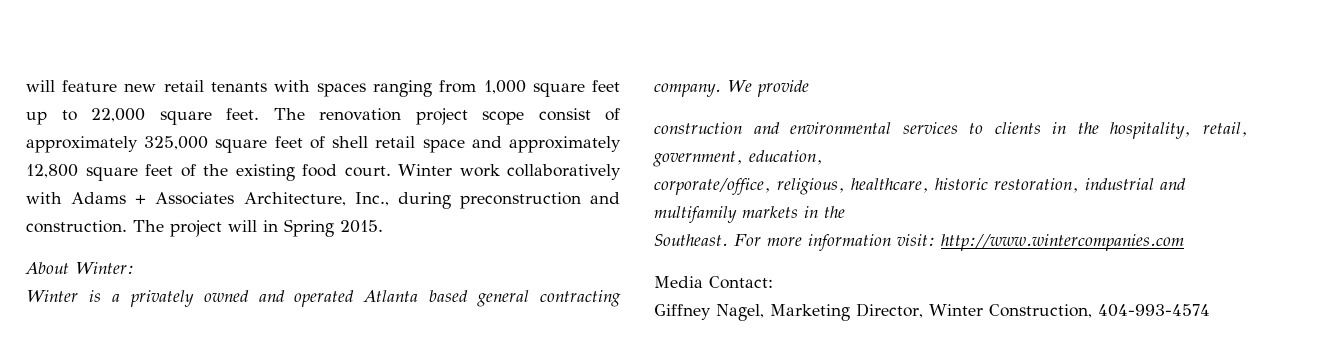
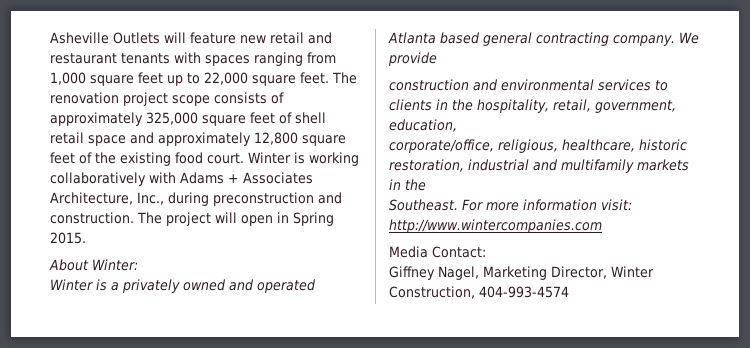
(26, 86) none -> [50,32,160,44] Asheville Outlets
(204, 86) none -> [308,32,332,44] [50,53,117,64] and restaurant
[538,108,591,121] consist -> [214,92,267,104] consists
[459,164,500,177] work -> [294,152,359,166] is working
(257, 226) none -> [241,215,273,226] open

